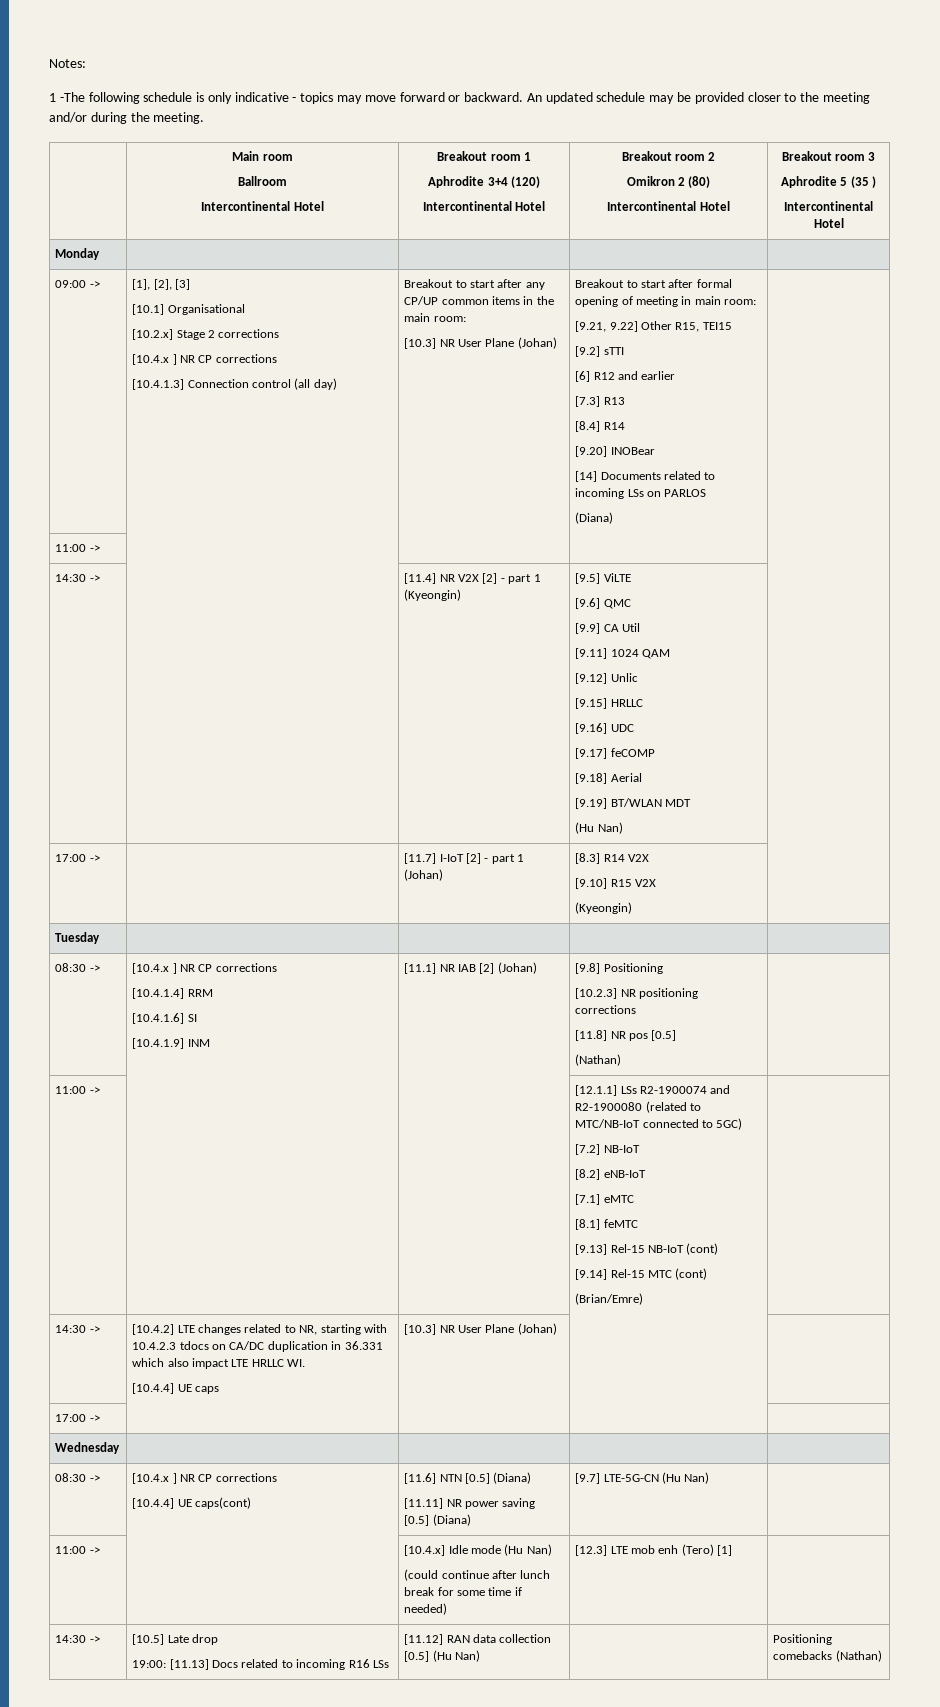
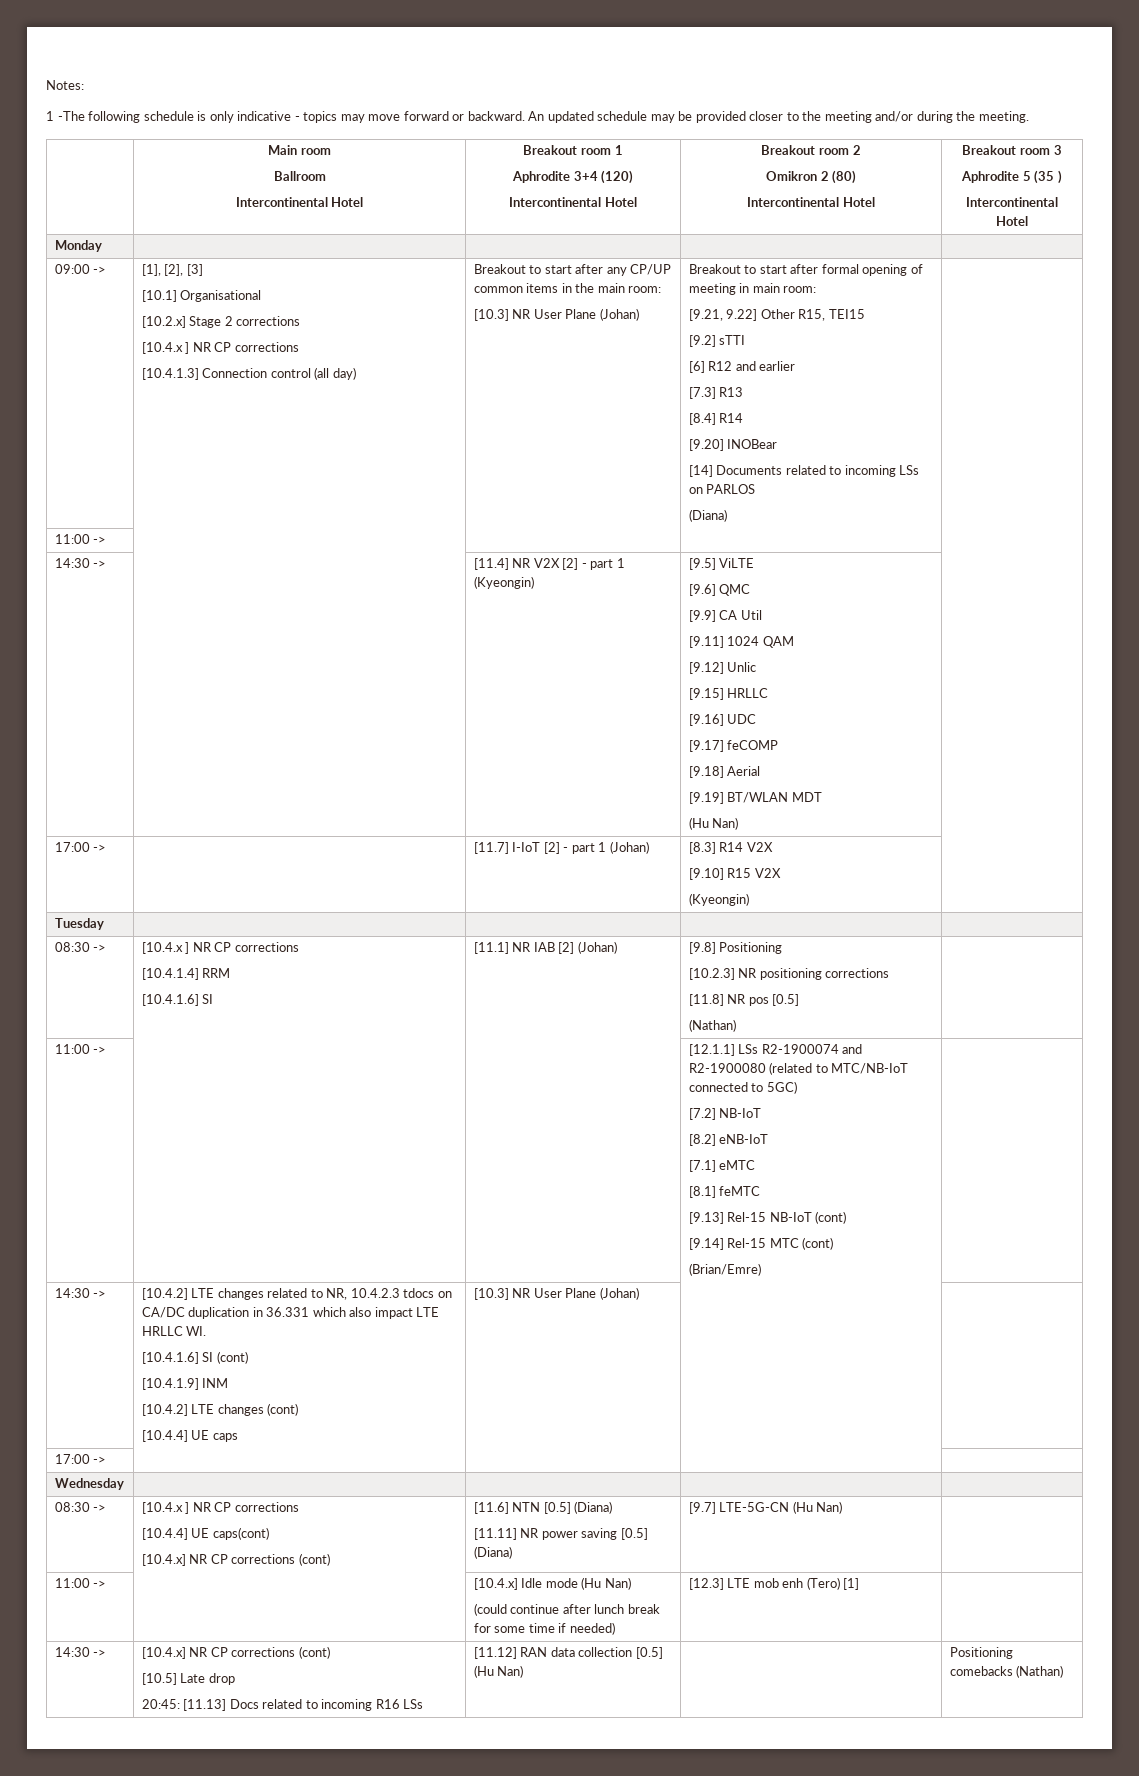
[132,1038,210,1049] // [10.4.1.9] INM -> (214, 999) none
[320,1324,387,1335] starting with -> (348, 1294) none
(306, 1363) none -> [141,1351,248,1364] [141,1378,229,1390] [141,1403,299,1416] // [10.4.1.6] SI (cont) // [10.4.1.9] INM // [10.4.2] LTE changes (cont)
(252, 1503) none -> [141,1553,330,1566] // [10.4.x] NR CP corrections (cont)
(100, 1639) none -> [141,1646,330,1659] [10.4.x] NR CP corrections (cont) //
[132,1660,167,1668] 19:00: -> [141,1699,180,1709] 20:45:

